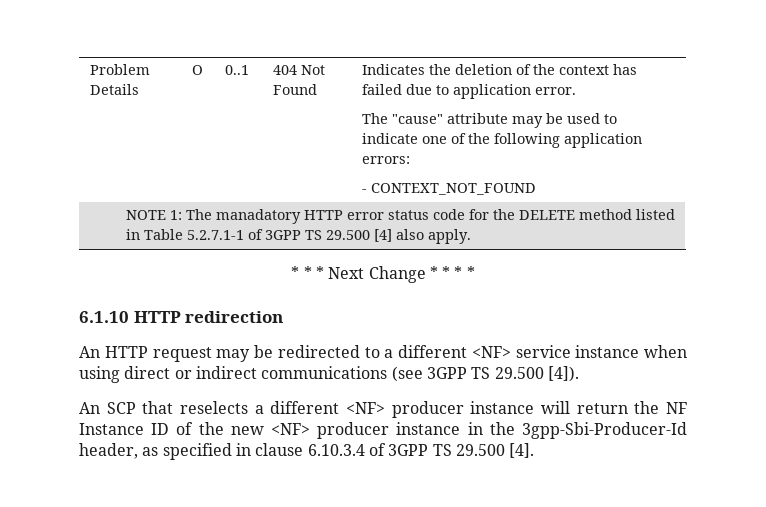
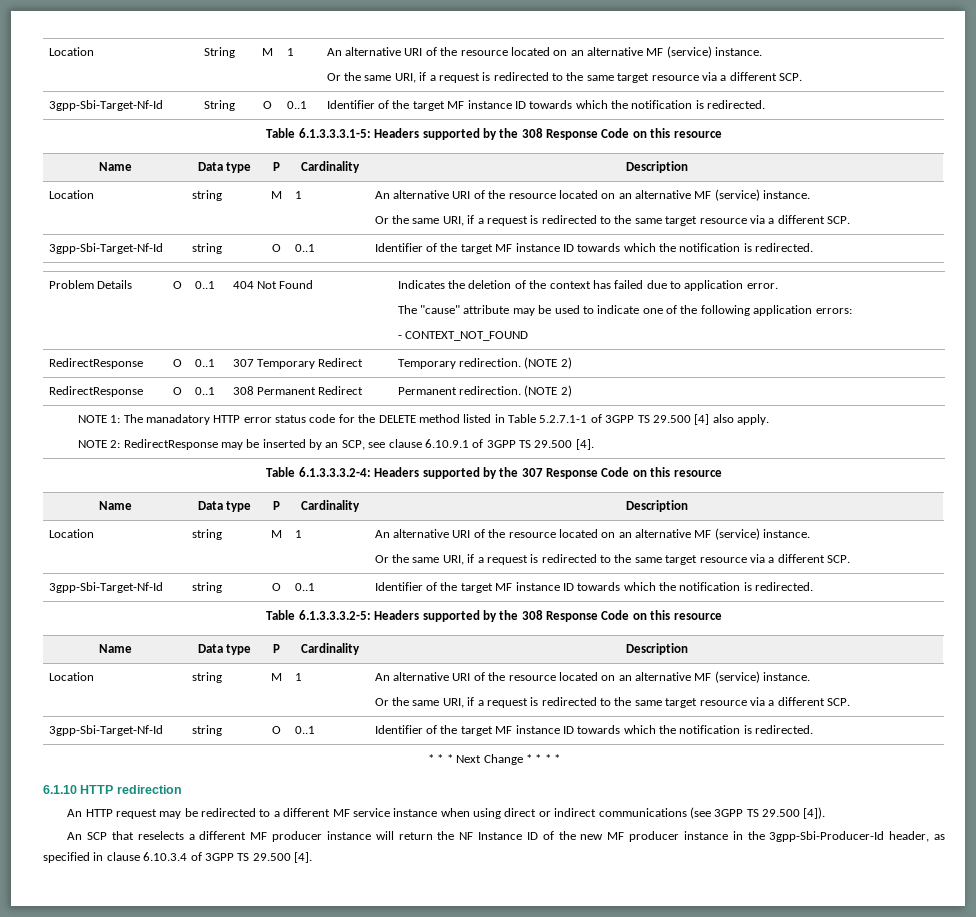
(89, 69) none -> [48,47,94,56] [203,47,235,58] [261,48,273,56] [286,48,294,56] [326,46,763,58] [326,72,803,83] [48,100,163,111] [203,100,235,111] [262,101,272,109] [286,101,307,109] [326,100,766,111] [266,128,722,140] [98,162,132,171] [197,162,252,173] [272,162,280,171] [300,161,360,173] [625,161,688,173] [48,190,94,199] [191,190,222,201] [270,191,282,199] [294,191,302,199] [374,189,811,201] [374,215,851,226] [48,243,163,254] [191,243,222,254] [271,244,281,252] [294,244,315,252] [374,243,814,254] Location | String | M | 1 | An alternative URI of the resource located on an alternative MF (service) instance. // Or the same URI, if a request is redirected to the same target resource via a different SCP. // 3gpp-Sbi-Target-Nf-Id | String | O | 0..1 | Identifier of the target MF instance ID towards which the notification is redirected. // Table 6.1.3.3.3.1-5: Headers supported by the 308 Response Code on this resource // Name | Data type | P | Cardinality | Description // Location | string | M | 1 | An alternative URI of the resource located on an alternative MF (service) instance. // Or the same URI, if a request is redirected to the same target resource via a different SCP. // 3gpp-Sbi-Target-Nf-Id | string | O | 0..1 | Identifier of the target MF instance ID towards which the notification is redirected. //
(536, 189) none -> [48,358,143,369] [173,359,182,367] [194,359,215,367] [232,358,364,369] [397,357,572,369] [48,386,143,397] [173,387,182,395] [194,387,215,395] [232,386,364,395] [397,385,572,397] // RedirectResponse | O | 0..1 | 307 Temporary Redirect | Temporary redirection. (NOTE 2) // RedirectResponse | O | 0..1 | 308 Permanent Redirect | Permanent redirection. (NOTE 2)
(471, 236) none -> [77,439,594,450] [266,467,722,479] [98,501,132,510] [197,501,252,512] [272,501,280,510] [300,500,360,512] [625,500,688,512] [48,529,94,538] [191,529,222,540] [270,530,282,538] [294,530,302,538] [374,528,811,540] [374,554,851,565] [48,582,163,593] [191,582,222,593] [271,583,281,591] [294,583,315,591] [374,582,814,593] [266,610,722,622] [98,644,132,653] [197,644,252,655] [272,644,280,653] [300,643,360,655] [625,643,688,655] [48,672,94,681] [191,672,222,683] [270,673,282,681] [294,673,302,681] [374,671,811,683] [374,697,851,708] [48,725,163,736] [191,725,222,736] [271,726,281,734] [294,726,315,734] [374,725,814,736] // NOTE 2: RedirectResponse may be inserted by an SCP, see clause 6.10.9.1 of 3GPP TS 29.500 [4]. // Table 6.1.3.3.3.2-4: Headers supported by the 307 Response Code on this resource // Name | Data type | P | Cardinality | Description // Location | string | M | 1 | An alternative URI of the resource located on an alternative MF (service) instance. // Or the same URI, if a request is redirected to the same target resource via a different SCP. // 3gpp-Sbi-Target-Nf-Id | string | O | 0..1 | Identifier of the target MF instance ID towards which the notification is redirected. // Table 6.1.3.3.3.2-5: Headers supported by the 308 Response Code on this resource // Name | Data type | P | Cardinality | Description // Location | string | M | 1 | An alternative URI of the resource located on an alternative MF (service) instance. // Or the same URI, if a request is redirected to the same target resource via a different SCP. // 3gpp-Sbi-Target-Nf-Id | string | O | 0..1 | Identifier of the target MF instance ID towards which the notification is redirected.
[471,346,511,358] <NF> -> [332,809,350,817] MF
[346,402,386,414] <NF> -> [250,832,268,840] MF
[271,423,311,435] <NF> -> [607,832,625,840] MF

